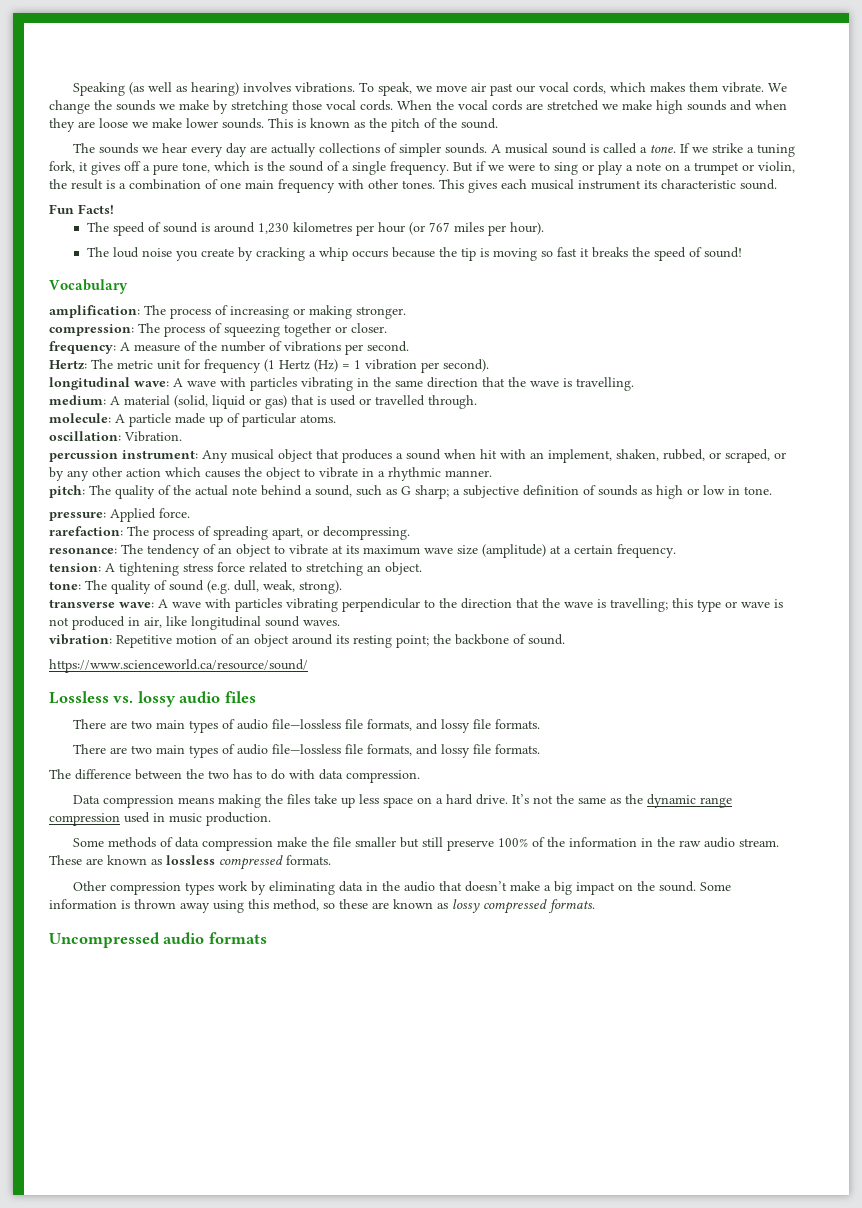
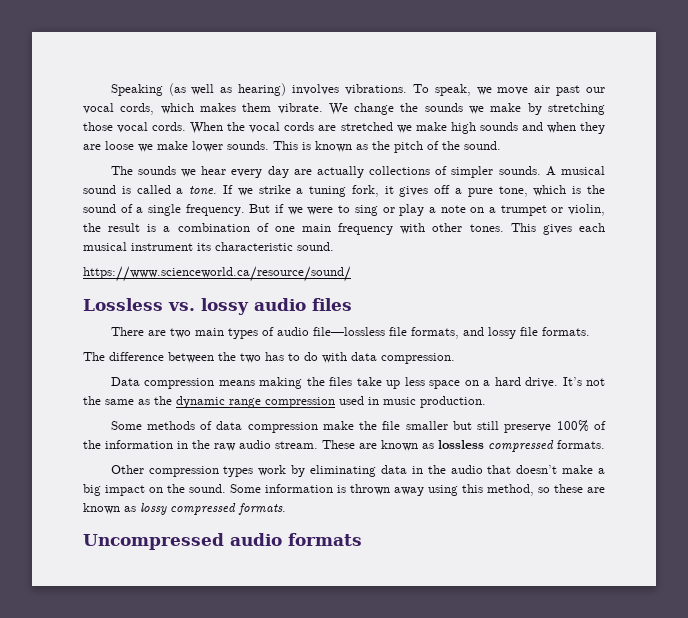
[49,204,114,214] [86,222,544,236] [86,247,742,261] [49,279,128,294] [49,305,406,319] [49,323,387,337] [49,341,409,355] [49,359,489,373] [49,377,634,391] [49,395,477,409] [49,413,336,427] [49,431,182,442] [49,449,786,463] [49,467,492,481] [49,485,772,499] [49,508,190,522] [49,526,410,540] [49,544,676,558] [49,562,422,576] [49,580,342,594] [49,598,783,612] [49,616,340,630] [49,634,565,648] // Fun Facts! // The speed of sound is around 1,230 kilometres per hour (or 767 miles per hour). // The loud noise you create by cracking a whip occurs because the tip is moving so fast it breaks the speed of sound! // Vocabulary // amplification: The process of increasing or making stronger. // compression: The process of squeezing together or closer. // frequency: A measure of the number of vibrations per second. // Hertz: The metric unit for frequency (1 Hertz (Hz) = 1 vibration per second). // longitudinal wave: A wave with particles vibrating in the same direction that the wave is travelling. // medium: A material (solid, liquid or gas) that is used or travelled through. // molecule: A particle made up of particular atoms. // oscillation: Vibration. // percussion instrument: Any musical object that produces a sound when hit with an implement, shaken, rubbed, or scraped, or by any other action which causes the object to vibrate in a rhythmic manner. // pitch: The quality of the actual note behind a sound, such as G sharp; a subjective definition of sounds as high or low in tone. // pressure: Applied force. // rarefaction: The process of spreading apart, or decompressing. // resonance: The tendency of an object to vibrate at its maximum wave size (amplitude) at a certain frequency. // tension: A tightening stress force related to stretching an object. // tone: The quality of sound (e.g. dull, weak, strong). // transverse wave: A wave with particles vibrating perpendicular to the direction that the wave is travelling; this type or wave is not produced in air, like longitudinal sound waves. // vibration: Repetitive motion of an object around its resting point; the backbone of sound. -> (334, 246) none
[72,744,540,758] // There are two main types of audio file—lossless file formats, and lossy file formats. -> (590, 331) none

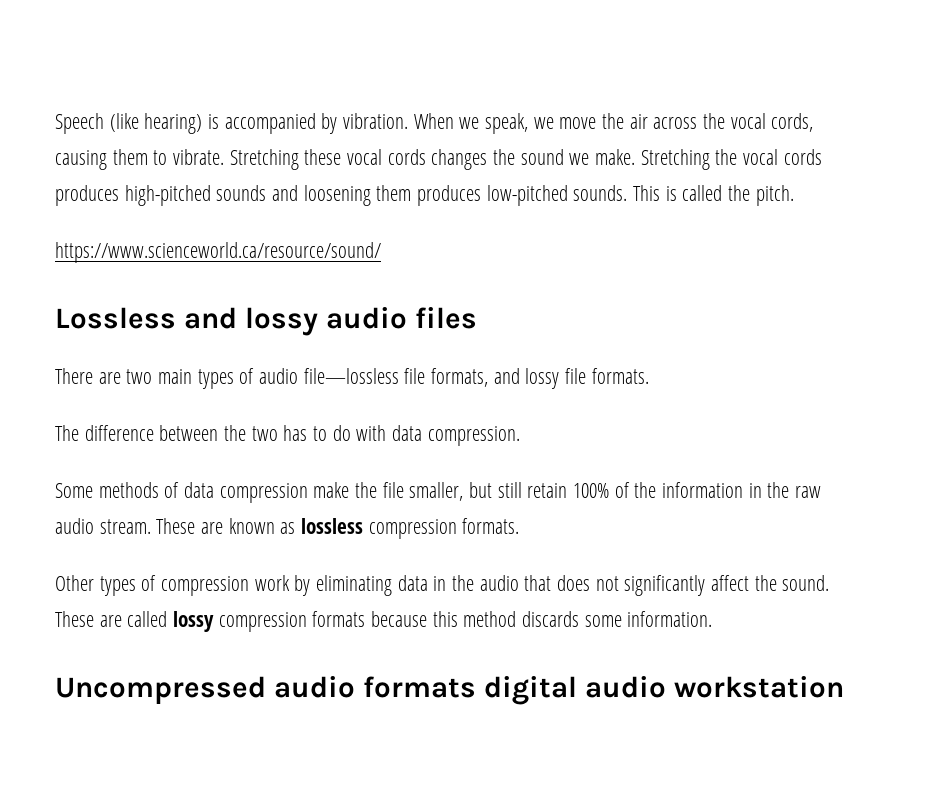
[110,83,605,96] [83,103,606,115] [83,122,605,134] [83,141,501,153] [110,166,605,178] [83,185,605,197] [83,204,605,216] [83,223,606,235] [83,242,334,251] Speaking (as well as hearing) involves vibrations. To speak, we move air past our vocal cords, which makes them vibrate. We change the sounds we make by stretching those vocal cords. When the vocal cords are stretched we make high sounds and when they are loose we make lower sounds. This is known as the pitch of the sound. // The sounds we hear every day are actually collections of simpler sounds. A musical sound is called a tone. If we strike a tuning fork, it gives off a pure tone, which is the sound of a single frequency. But if we were to sing or play a note on a trumpet or violin, the result is a combination of one main frequency with other tones. This gives each musical instrument its characteristic sound. -> [55,113,814,134] [55,149,822,170] [55,185,794,206] Speech (like hearing) is accompanied by vibration. When we speak, we move the air across the vocal cords, causing them to vibrate. Stretching these vocal cords changes the sound we make. Stretching the vocal cords produces high-pitched sounds and loosening them produces low-pitched sounds. This is called the pitch.
[168,302,195,311] vs. -> [183,307,237,329] and
[110,377,605,389] [83,396,486,408] // Data compression means making the files take up less space on a hard drive. It’s not the same as the dynamic range compression used in music production. -> (520, 436) none
[405,421,448,430] smaller -> [409,482,464,501] smaller,
[504,424,552,433] preserve -> [527,483,568,498] retain
[488,440,554,452] compressed -> [368,519,457,539] compression
[148,466,254,477] compression types -> [99,575,250,596] types of compression
[516,465,605,474] [83,484,605,496] [83,503,286,515] doesn’t make a big impact on the sound. Some information is thrown away using this method, so these are known as lossy compressed formats. -> [557,575,830,596] [55,611,713,632] does not significantly affect the sound. These are called lossy compression formats because this method discards some information.
(362, 539) none -> [483,676,844,705] digital audio workstation

